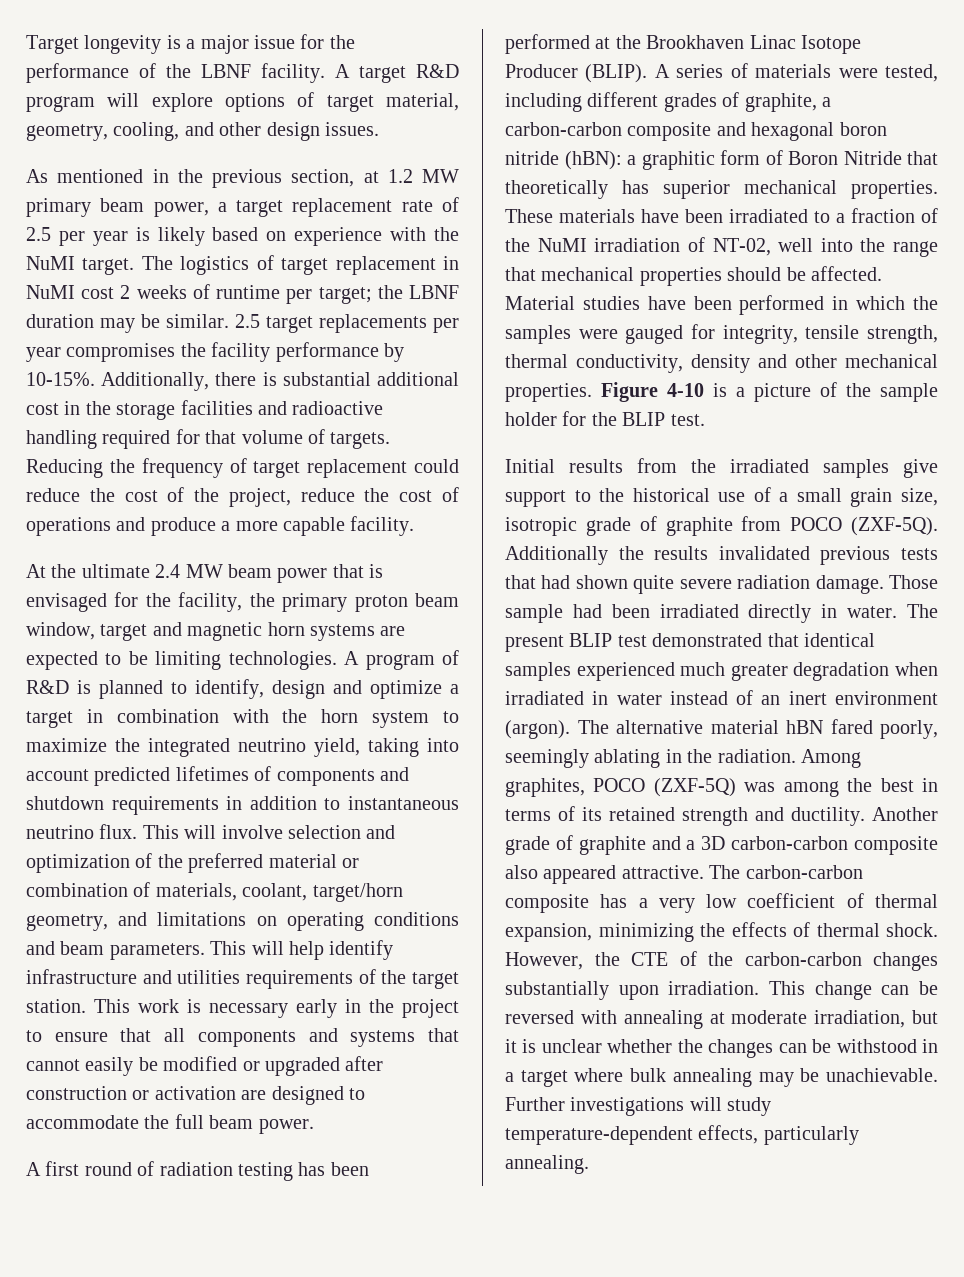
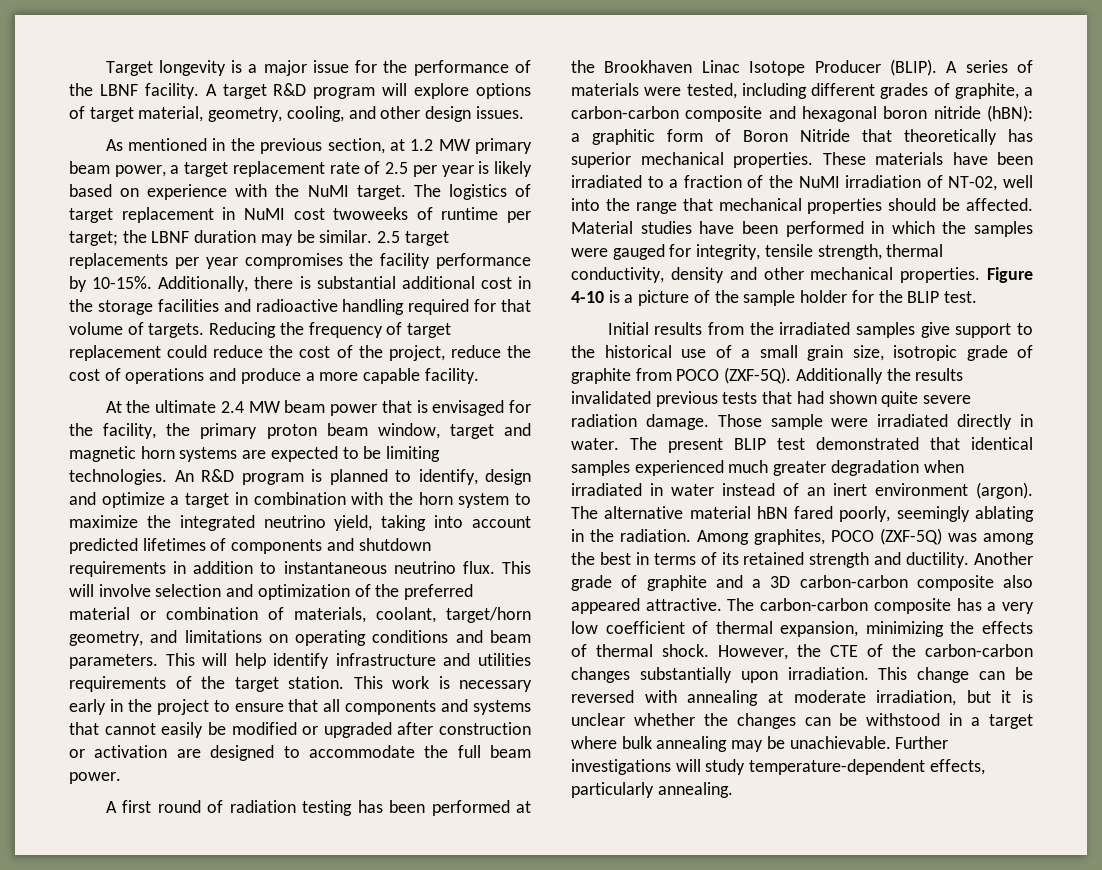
[120,285,187,299] 2 weeks -> [333,207,409,220] twoweeks
[344,650,459,670] [26,680,69,694] A program of R&D -> [174,469,304,485] An R&D program
[572,604,650,618] had been -> [831,418,869,427] were

